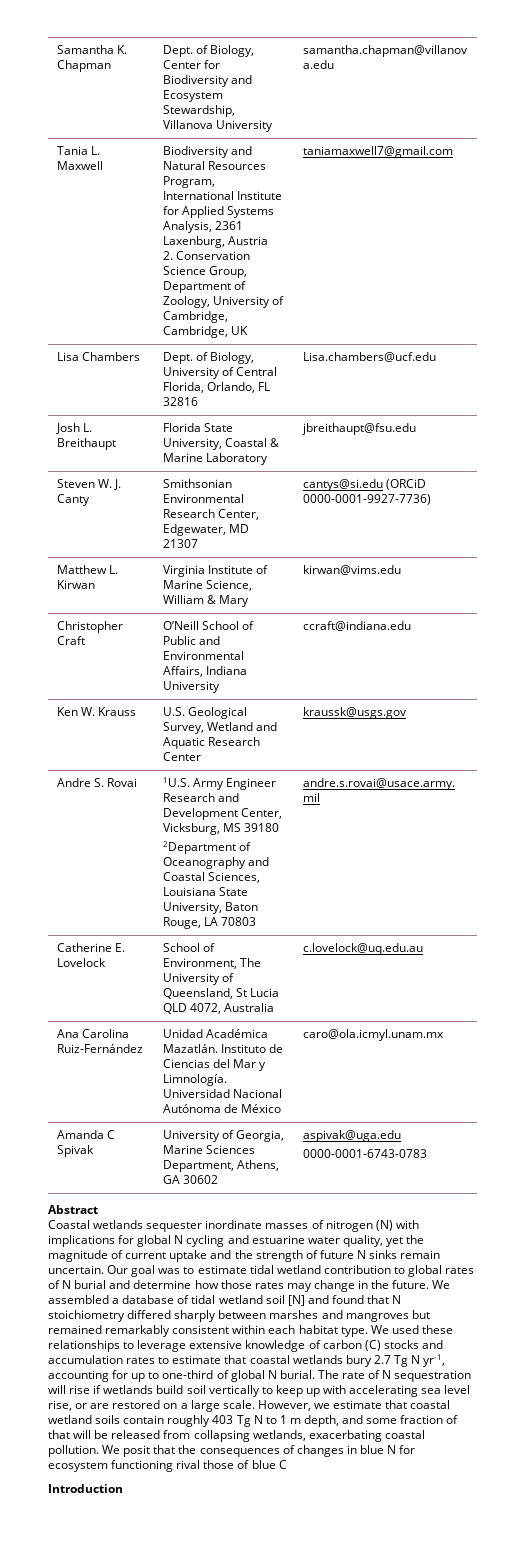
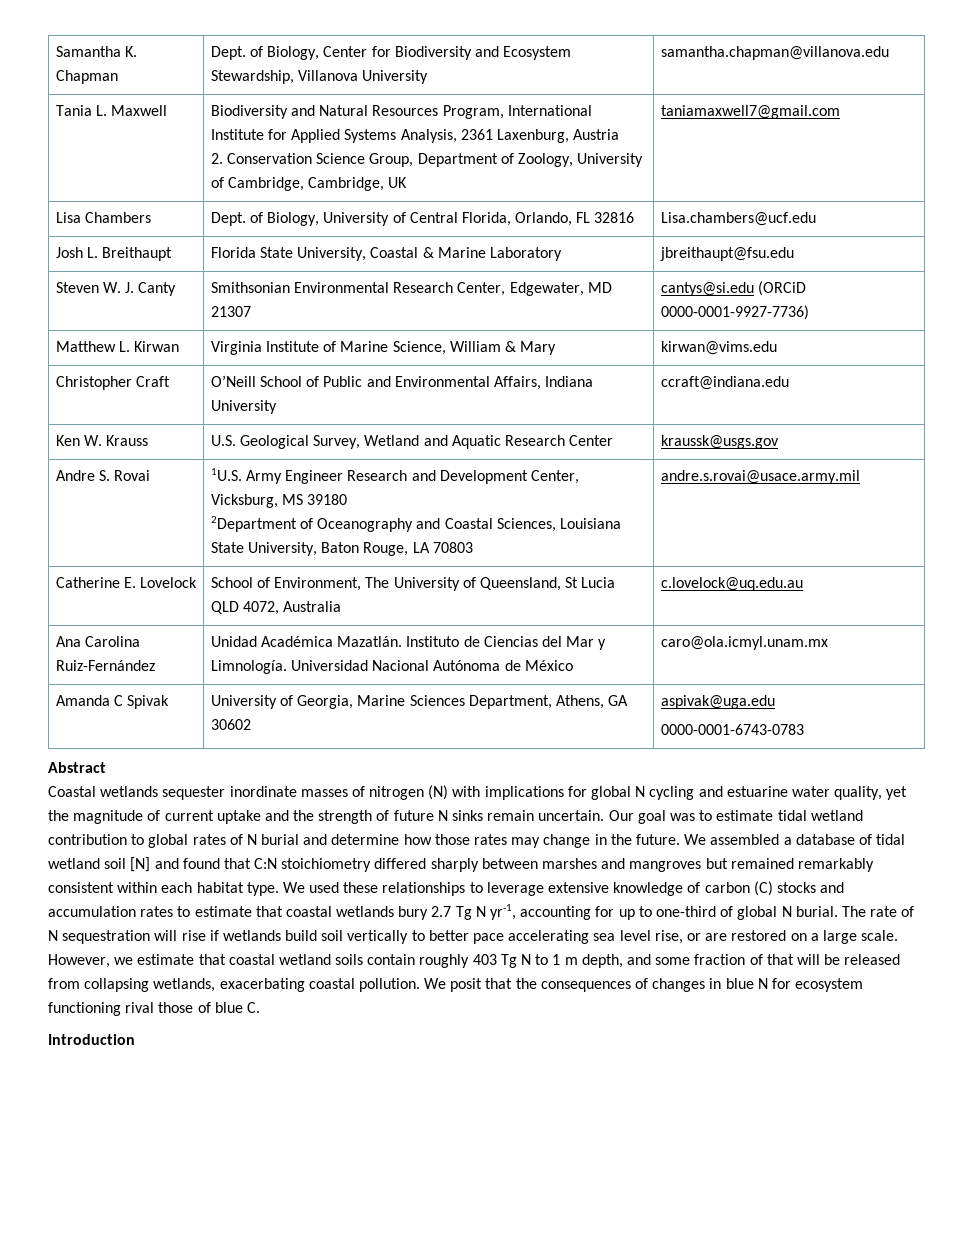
[392,1295,402,1304] N -> [254,858,278,869] C:N
[275,1385,347,1397] keep up with -> [428,930,505,944] better pace
[278,1460,287,1469] C -> [246,1002,260,1013] C.

